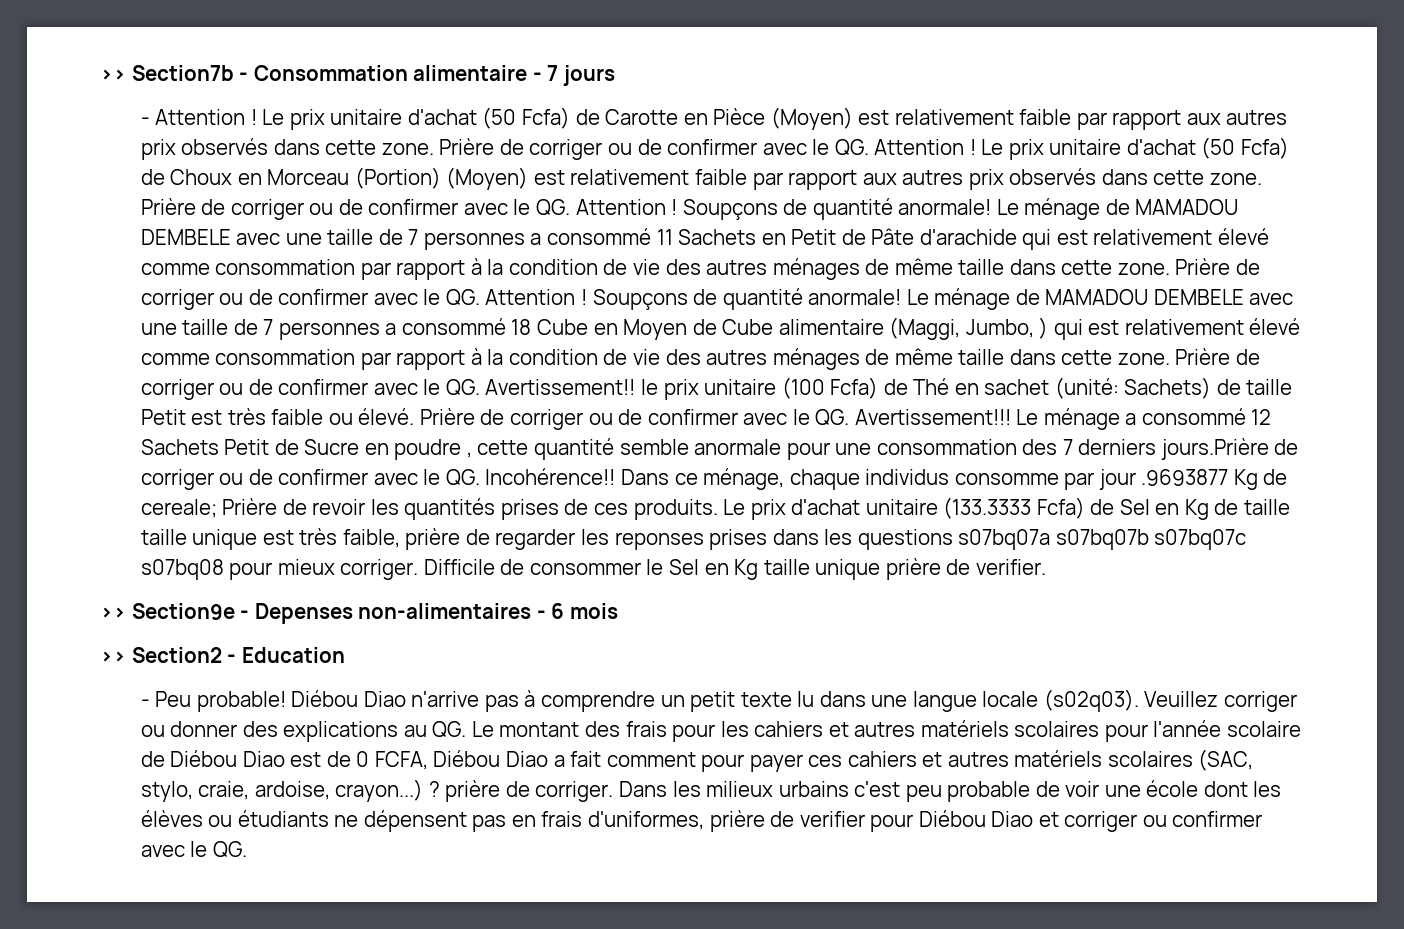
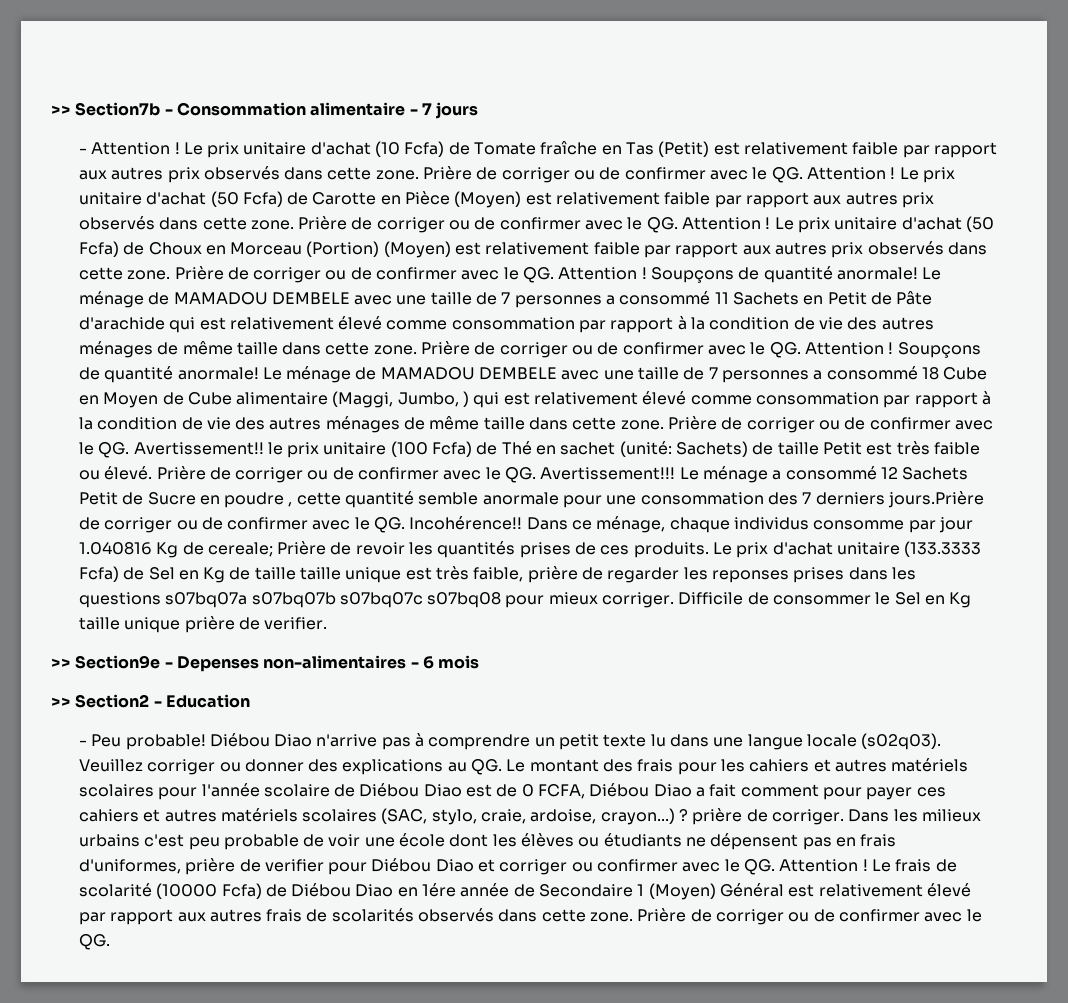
(477, 117) none -> [375,141,997,158] [78,166,955,183] [78,192,207,205] (10 Fcfa) de Tomate fraîche en Tas (Petit) est relativement faible par rapport aux autres prix observés dans cette zone. Prière de corriger ou de confirmer avec le QG. Attention ! Le prix unitaire d'achat
[1141,469,1229,486] .9693877 -> [78,542,152,555] 1.040816
(247, 849) none -> [779,859,957,872] [78,883,972,900] [78,908,982,925] [78,934,110,950] Attention ! Le frais de scolarité (10000 Fcfa) de Diébou Diao en 1ére année de Secondaire 1 (Moyen) Général est relativement élevé par rapport aux autres frais de scolarités observés dans cette zone. Prière de corriger ou de confirmer avec le QG.

